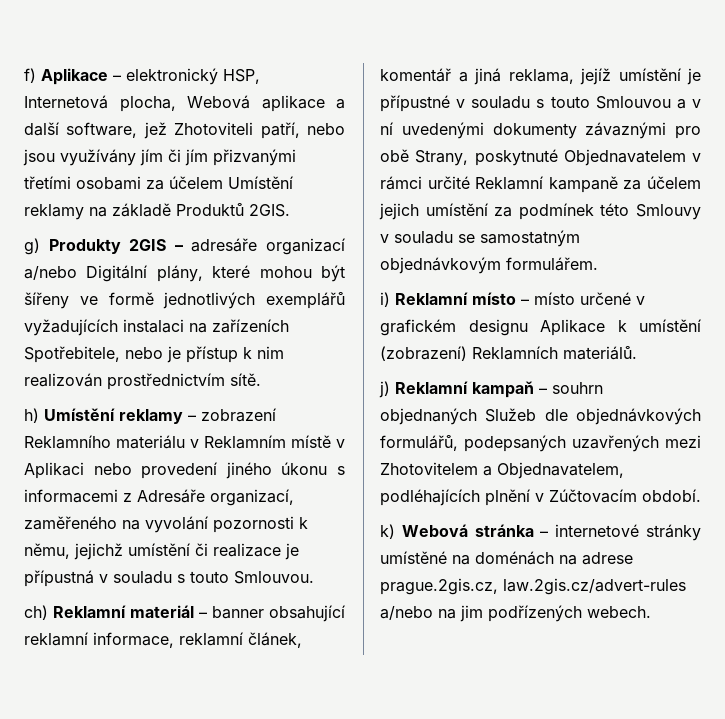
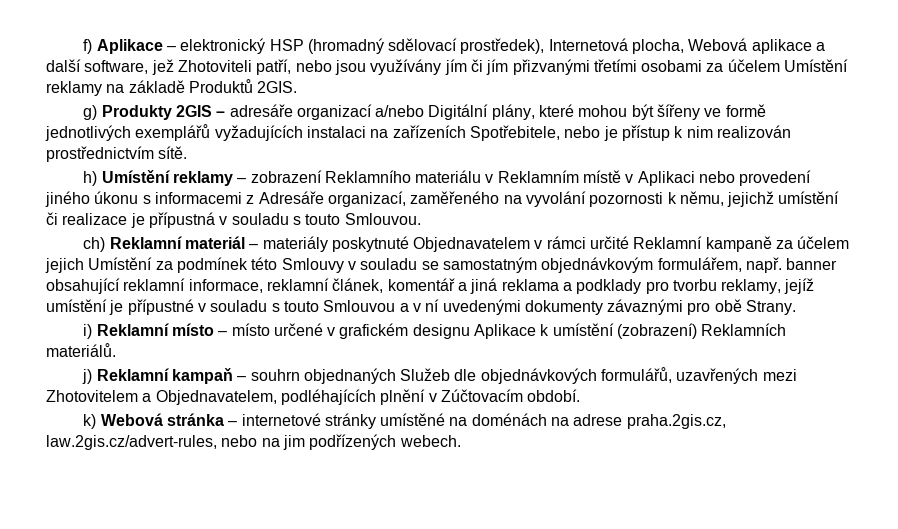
[223,69,260,84] HSP, -> [269,38,545,54] HSP (hromadný sdělovací prostředek),
(207, 615) none -> [262,236,850,252] [45,257,782,273] materiály poskytnuté Objednavatelem v rámci určité Reklamní kampaně za účelem jejich Umístění za podmínek této Smlouvy v souladu se samostatným objednávkovým formulářem, např.
[508,69,574,84] reklama, -> [501,279,782,294] reklama a podklady pro tvorbu reklamy,
[415,149,701,166] [380,176,701,193] [379,203,701,220] [380,230,580,247] [380,257,598,274] Strany, poskytnuté Objednavatelem v rámci určité Reklamní kampaně za účelem jejich umístění za podmínek této Smlouvy v souladu se samostatným objednávkovým formulářem. -> [746,300,797,315] Strany.
[464,435,566,452] podepsaných -> (673, 375) none
[380,578,686,595] [380,606,433,620] prague.2gis.cz, law.2gis.cz/advert-rules a/nebo -> [626,414,726,429] [46,435,258,450] praha.2gis.cz, law.2gis.cz/advert-rules, nebo

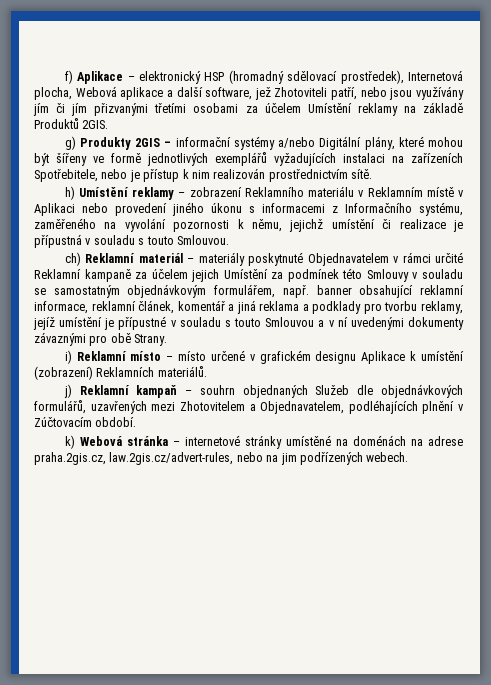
[229,104,372,120] adresáře organizací -> [175,136,275,150] informační systémy
[258,191,406,207] Adresáře organizací, -> [345,202,463,216] Informačního systému,

